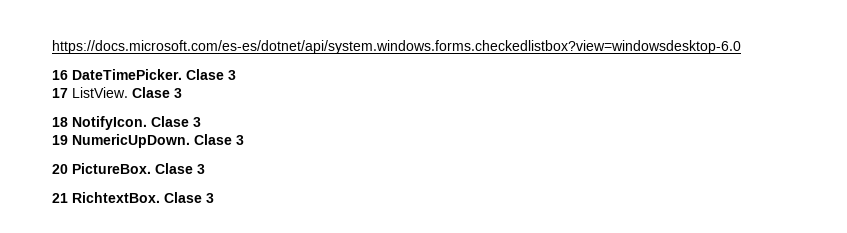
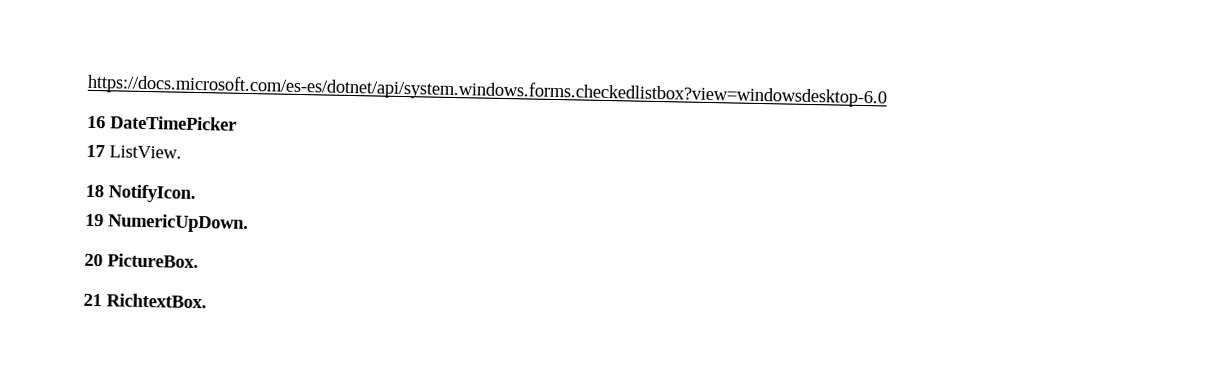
[72,69,236,80] DateTimePicker. Clase 3 -> [110,115,237,131] DateTimePicker
[132,87,182,98] Clase 3 -> (182, 152) none
[151,116,201,127] Clase 3 -> (196, 193) none
[194,134,244,145] Clase 3 -> (249, 223) none
[155,163,205,174] Clase 3 -> (199, 261) none
[164,192,214,203] Clase 3 -> (207, 301) none

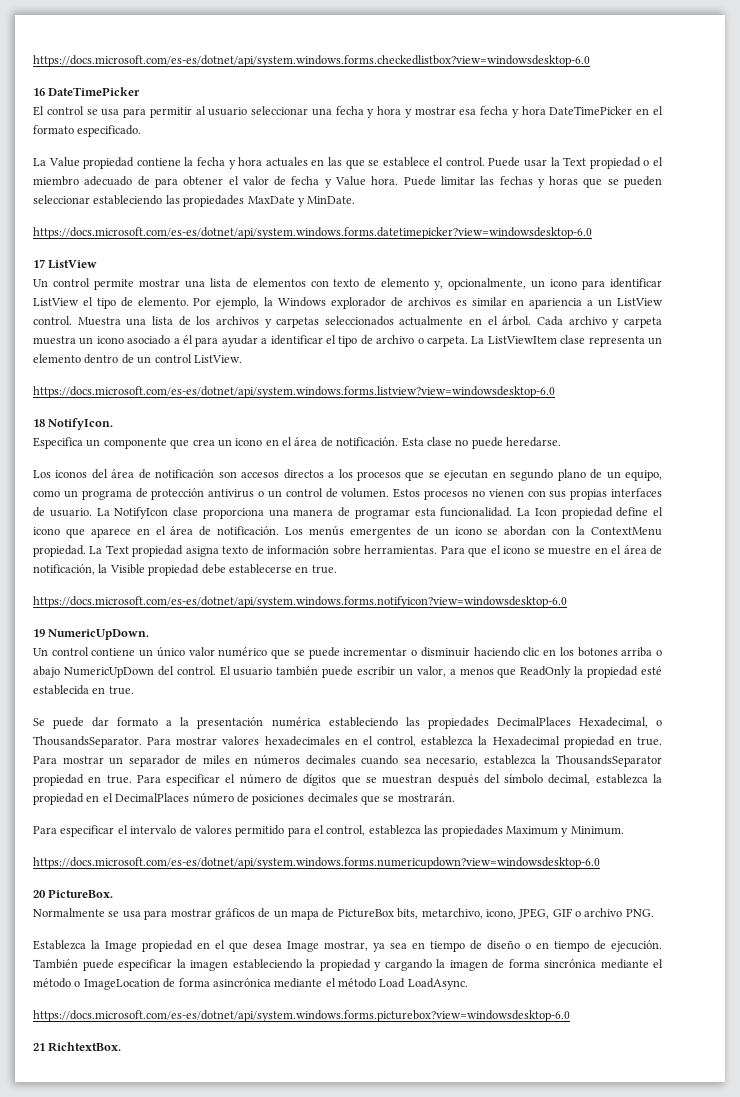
[86,144,105,158] 17 -> [33,106,664,118] [33,125,142,137] [33,157,663,169] [33,176,662,188] [33,195,356,207] [33,227,592,239] [33,259,98,269] [33,278,663,290] [33,297,664,309] [33,316,662,328] [33,335,662,347] [33,354,192,364] El control se usa para permitir al usuario seleccionar una fecha y hora y mostrar esa fecha y hora DateTimePicker en el formato especificado. // La Value propiedad contiene la fecha y hora actuales en las que se establece el control. Puede usar la Text propiedad o el miembro adecuado de para obtener el valor de fecha y Value hora. Puede limitar las fechas y horas que se pueden seleccionar estableciendo las propiedades MaxDate y MinDate. // https://docs.microsoft.com/es-es/dotnet/api/system.windows.forms.datetimepicker?view=windowsdesktop-6.0 // 17 ListView // Un control permite mostrar una lista de elementos con texto de elemento y, opcionalmente, un icono para identificar ListView el tipo de elemento. Por ejemplo, la Windows explorador de archivos es similar en apariencia a un ListView control. Muestra una lista de los archivos y carpetas seleccionados actualmente en el árbol. Cada archivo y carpeta muestra un icono asociado a él para ayudar a identificar el tipo de archivo o carpeta. La ListViewItem clase representa un elemento dentro de un control
(182, 152) none -> [33,386,555,398] // https://docs.microsoft.com/es-es/dotnet/api/system.windows.forms.listview?view=windowsdesktop-6.0
[85,213,249,234] [84,253,199,269] 19 NumericUpDown. // 20 PictureBox. -> [33,437,561,449] [33,469,662,481] [33,488,662,500] [33,507,663,519] [33,525,663,538] [33,545,663,557] [33,564,337,576] [33,596,567,608] [33,629,150,640] [33,646,662,659] [33,666,662,678] [33,685,134,695] [33,717,663,729] [33,736,662,748] [33,754,662,767] [33,773,662,786] [33,792,455,805] [33,825,624,837] [33,857,600,869] [33,889,114,898] [33,908,654,920] [33,940,662,952] [33,959,663,971] [33,978,468,990] [33,1010,570,1022] Especifica un componente que crea un icono en el área de notificación. Esta clase no puede heredarse. // Los iconos del área de notificación son accesos directos a los procesos que se ejecutan en segundo plano de un equipo, como un programa de protección antivirus o un control de volumen. Estos procesos no vienen con sus propias interfaces de usuario. La NotifyIcon clase proporciona una manera de programar esta funcionalidad. La Icon propiedad define el icono que aparece en el área de notificación. Los menús emergentes de un icono se abordan con la ContextMenu propiedad. La Text propiedad asigna texto de información sobre herramientas. Para que el icono se muestre en el área de notificación, la Visible propiedad debe establecerse en true. // https://docs.microsoft.com/es-es/dotnet/api/system.windows.forms.notifyicon?view=windowsdesktop-6.0 // 19 NumericUpDown. // Un control contiene un único valor numérico que se puede incrementar o disminuir haciendo clic en los botones arriba o abajo NumericUpDown del control. El usuario también puede escribir un valor, a menos que ReadOnly la propiedad esté establecida en true. // Se puede dar formato a la presentación numérica estableciendo las propiedades DecimalPlaces Hexadecimal, o ThousandsSeparator. Para mostrar valores hexadecimales en el control, establezca la Hexadecimal propiedad en true. Para mostrar un separador de miles en números decimales cuando sea necesario, establezca la ThousandsSeparator propiedad en true. Para especificar el número de dígitos que se muestran después del símbolo decimal, establezca la propiedad en el DecimalPlaces número de posiciones decimales que se mostrarán. // Para especificar el intervalo de valores permitido para el control, establezca las propiedades Maximum y Minimum. // https://docs.microsoft.com/es-es/dotnet/api/system.windows.forms.numericupdown?view=windowsdesktop-6.0 // 20 PictureBox. // Normalmente se usa para mostrar gráficos de un mapa de PictureBox bits, metarchivo, icono, JPEG, GIF o archivo PNG. // Establezca la Image propiedad en el que desea Image mostrar, ya sea en tiempo de diseño o en tiempo de ejecución. También puede especificar la imagen estableciendo la propiedad y cargando la imagen de forma sincrónica mediante el método o ImageLocation de forma asincrónica mediante el método Load LoadAsync. // https://docs.microsoft.com/es-es/dotnet/api/system.windows.forms.picturebox?view=windowsdesktop-6.0

